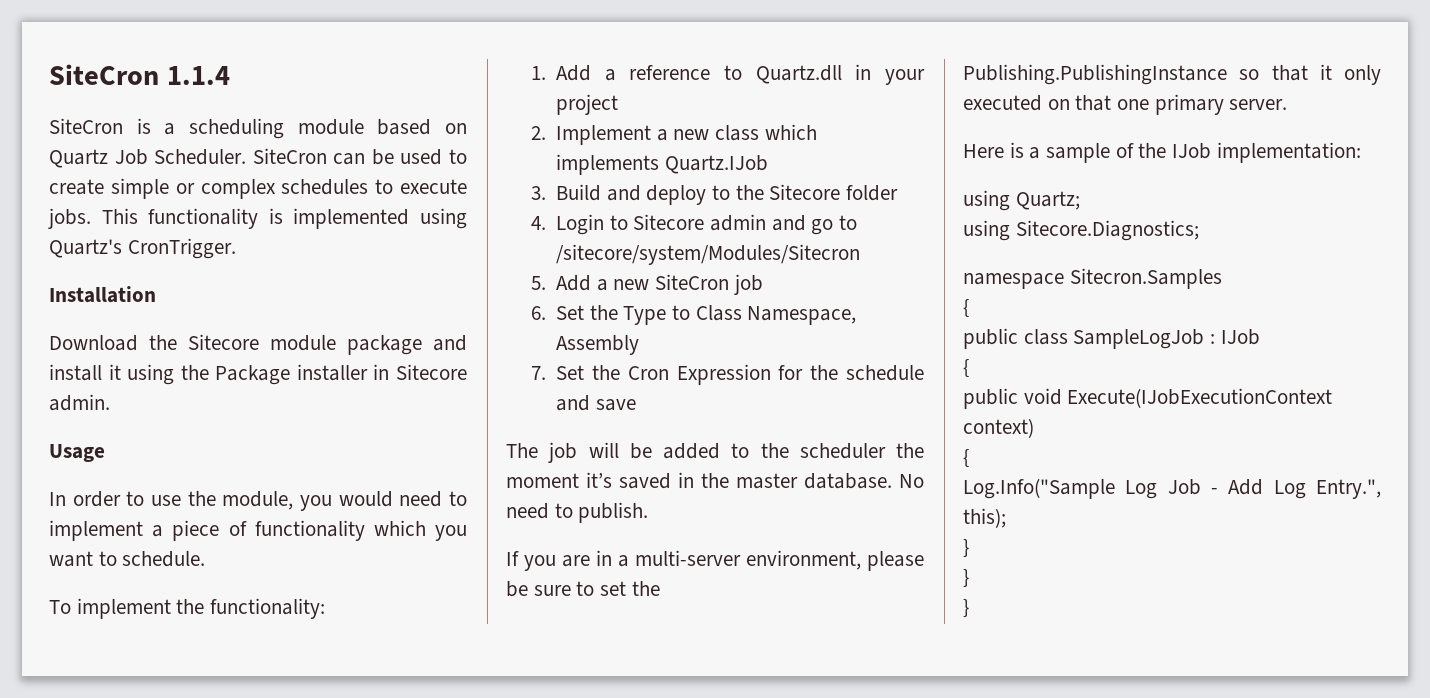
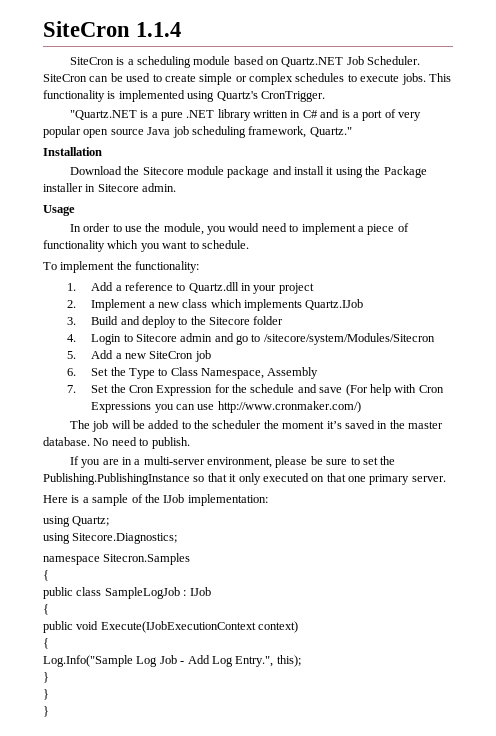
[49,149,108,168] Quartz -> [281,57,344,67] Quartz.NET
(236, 248) none -> [69,109,422,121] [43,126,352,138] // "Quartz.NET is a pure .NET library written in C# and is a port of very popular open source Java job scheduling framework, Quartz."
(636, 405) none -> [345,384,444,396] [91,401,361,413] (For help with Cron Expressions you can use http://www.cronmaker.com/)

